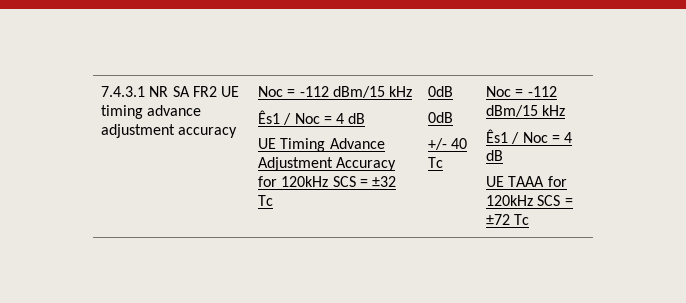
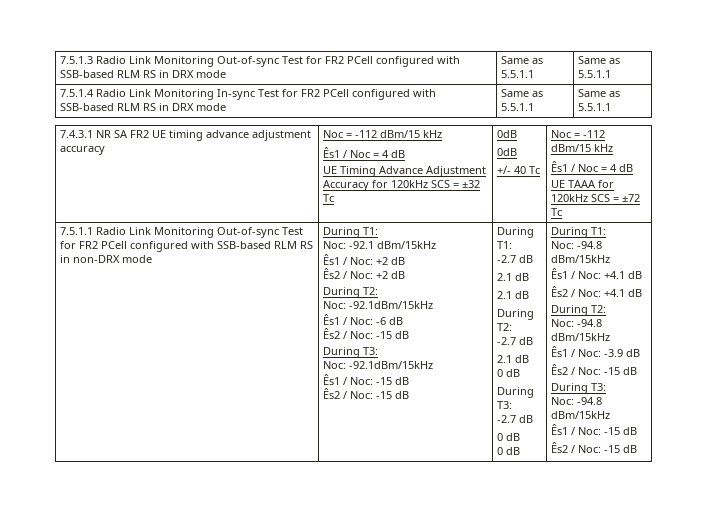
(101, 91) none -> [60,56,461,67] [60,70,227,78] [501,56,544,64] [501,70,535,78] [578,56,621,64] [578,70,612,78] [60,89,437,100] [60,103,227,111] [501,89,544,97] [501,103,535,111] [578,89,621,97] [578,103,612,111] 7.5.1.3 Radio Link Monitoring Out-of-sync Test for FR2 PCell configured with SSB-based RLM RS in DRX mode | Same as 5.5.1.1 | Same as 5.5.1.1 // 7.5.1.4 Radio Link Monitoring In-sync Test for FR2 PCell configured with SSB-based RLM RS in DRX mode | Same as 5.5.1.1 | Same as 5.5.1.1 //
(530, 219) none -> [60,227,304,238] [60,241,314,252] [60,255,153,263] [323,227,379,238] [323,241,437,249] [323,254,406,265] [323,268,406,279] [323,287,379,298] [323,301,434,309] [323,314,404,325] [323,328,410,339] [323,347,379,358] [323,361,434,369] [323,374,410,385] [323,388,410,399] [497,227,535,238] [497,241,513,249] [497,255,534,263] [497,273,530,281] [497,291,530,299] [497,309,535,320] [497,323,513,331] [497,337,534,345] [497,355,530,363] [497,369,521,377] [497,387,535,398] [497,401,513,409] [497,415,534,423] [497,433,521,441] [497,447,521,455] [551,227,607,238] [551,241,603,249] [551,255,611,263] [551,268,643,279] [551,286,643,297] [551,305,607,316] [551,319,603,327] [551,333,611,341] [551,346,641,357] [551,364,638,375] [551,383,607,394] [551,397,603,405] [551,411,611,419] [551,424,638,435] [551,442,638,453] // 7.5.1.1 Radio Link Monitoring Out-of-sync Test for FR2 PCell configured with SSB-based RLM RS in non-DRX mode | During T1: // Noc: -92.1 dBm/15kHz // Ês1 / Noc: +2 dB // Ês2 / Noc: +2 dB // During T2: // Noc: -92.1dBm/15kHz // Ês1 / Noc: -6 dB // Ês2 / Noc: -15 dB // During T3: // Noc: -92.1dBm/15kHz // Ês1 / Noc: -15 dB // Ês2 / Noc: -15 dB | During T1: // -2.7 dB // 2.1 dB // 2.1 dB // During T2: // -2.7 dB // 2.1 dB // 0 dB // During T3: // -2.7 dB // 0 dB // 0 dB | During T1: // Noc: -94.8 dBm/15kHz // Ês1 / Noc: +4.1 dB // Ês2 / Noc: +4.1 dB // During T2: // Noc: -94.8 dBm/15kHz // Ês1 / Noc: -3.9 dB // Ês2 / Noc: -15 dB // During T3: // Noc: -94.8 dBm/15kHz // Ês1 / Noc: -15 dB // Ês2 / Noc: -15 dB

